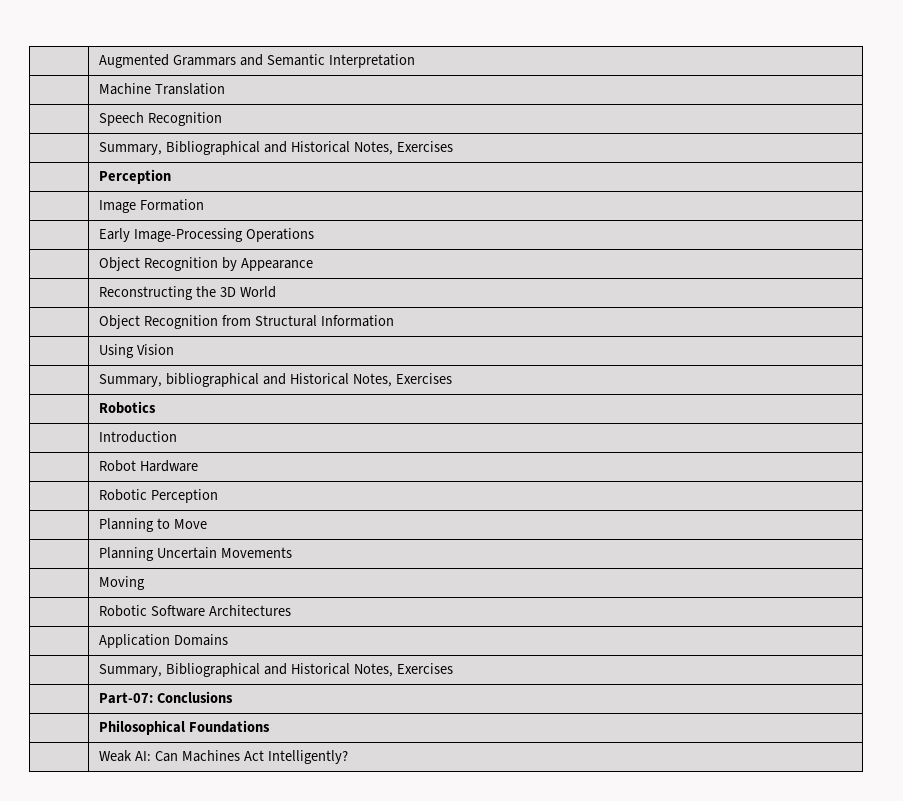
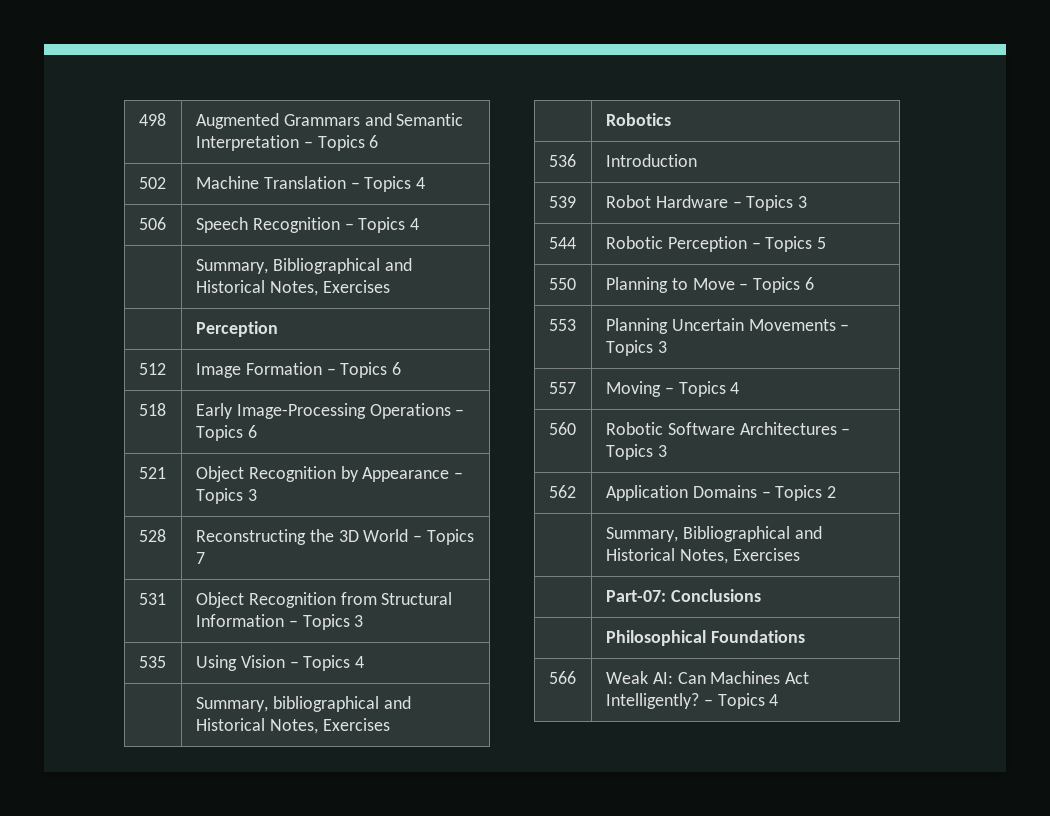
(99, 61) none -> [138,113,166,126] 498
[99,83,226,95] // | Machine Translation // -> [303,135,379,151] [138,177,166,189] [195,176,426,192] [138,217,166,230] – Topics 6 // 502 | Machine Translation – Topics 4 // 506
(223, 119) none -> [344,217,420,233] – Topics 4
(172, 176) none -> [138,363,166,375] 512
(205, 205) // -> [326,362,402,378] [138,403,166,416] – Topics 6 // 518
(315, 235) // -> [455,409,465,416] [195,425,257,441] [138,467,166,479] – Topics 6 // 521
(313, 264) // -> [454,472,464,479] [195,488,257,504] [138,529,166,542] – Topics 3 // 528
(276, 292) // -> [413,529,475,545] [195,552,205,564] [138,593,166,605] – Topics 7 // 531
(394, 321) // -> [288,614,364,630] [138,656,166,668] – Topics 3 // 535
(175, 349) none -> [289,655,365,671] – Topics 4
(157, 407) none -> [548,154,576,167] 536
(178, 437) none -> [548,196,576,208] 539
[99,489,219,503] // | Robotic Perception // -> [732,195,808,211] [548,237,576,249] [605,236,827,252] [548,278,576,290] – Topics 3 // 544 | Robotic Perception – Topics 5 // 550
(208, 524) // -> [739,277,815,293] [548,319,576,331] – Topics 6 // 553
[99,576,146,590] // | Moving // -> [840,324,850,331] [605,340,667,356] [548,382,576,394] [605,381,740,397] [548,422,576,435] – Topics 3 // 557 | Moving – Topics 4 // 560
(292, 610) // -> [841,428,851,435] [605,444,667,460] [548,485,576,498] – Topics 3 // 562
(229, 640) none -> [761,485,837,501] – Topics 2
(271, 726) none -> [548,671,576,684] 566
(348, 757) none -> [703,693,779,709] – Topics 4

